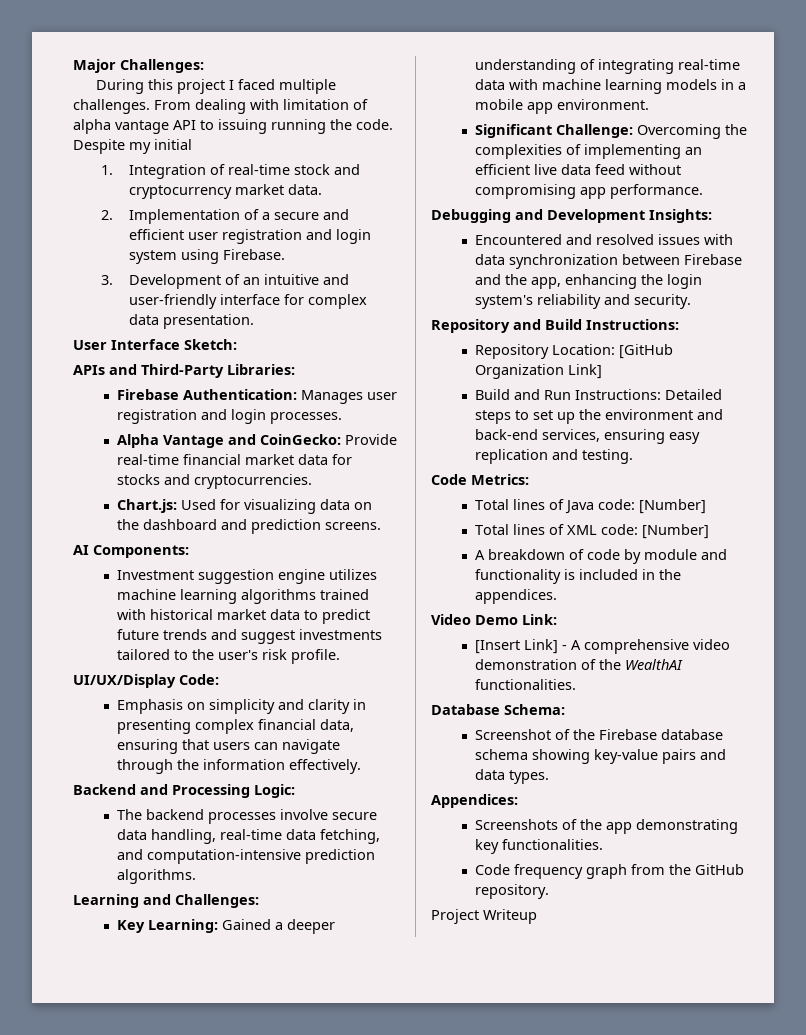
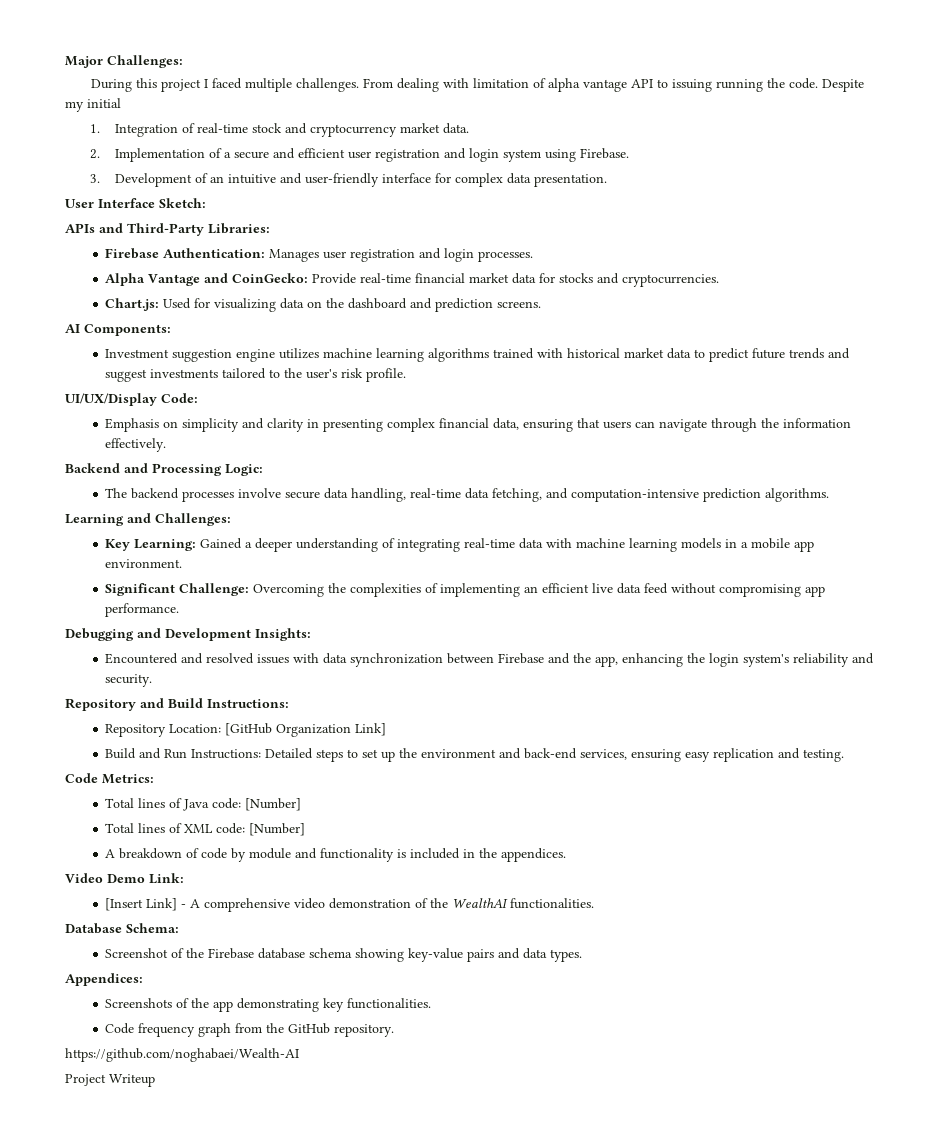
(550, 891) none -> [65,1048,299,1062] // https://github.com/noghabaei/Wealth-AI

